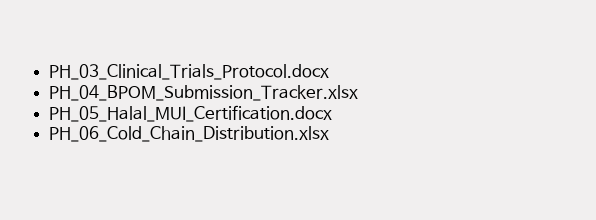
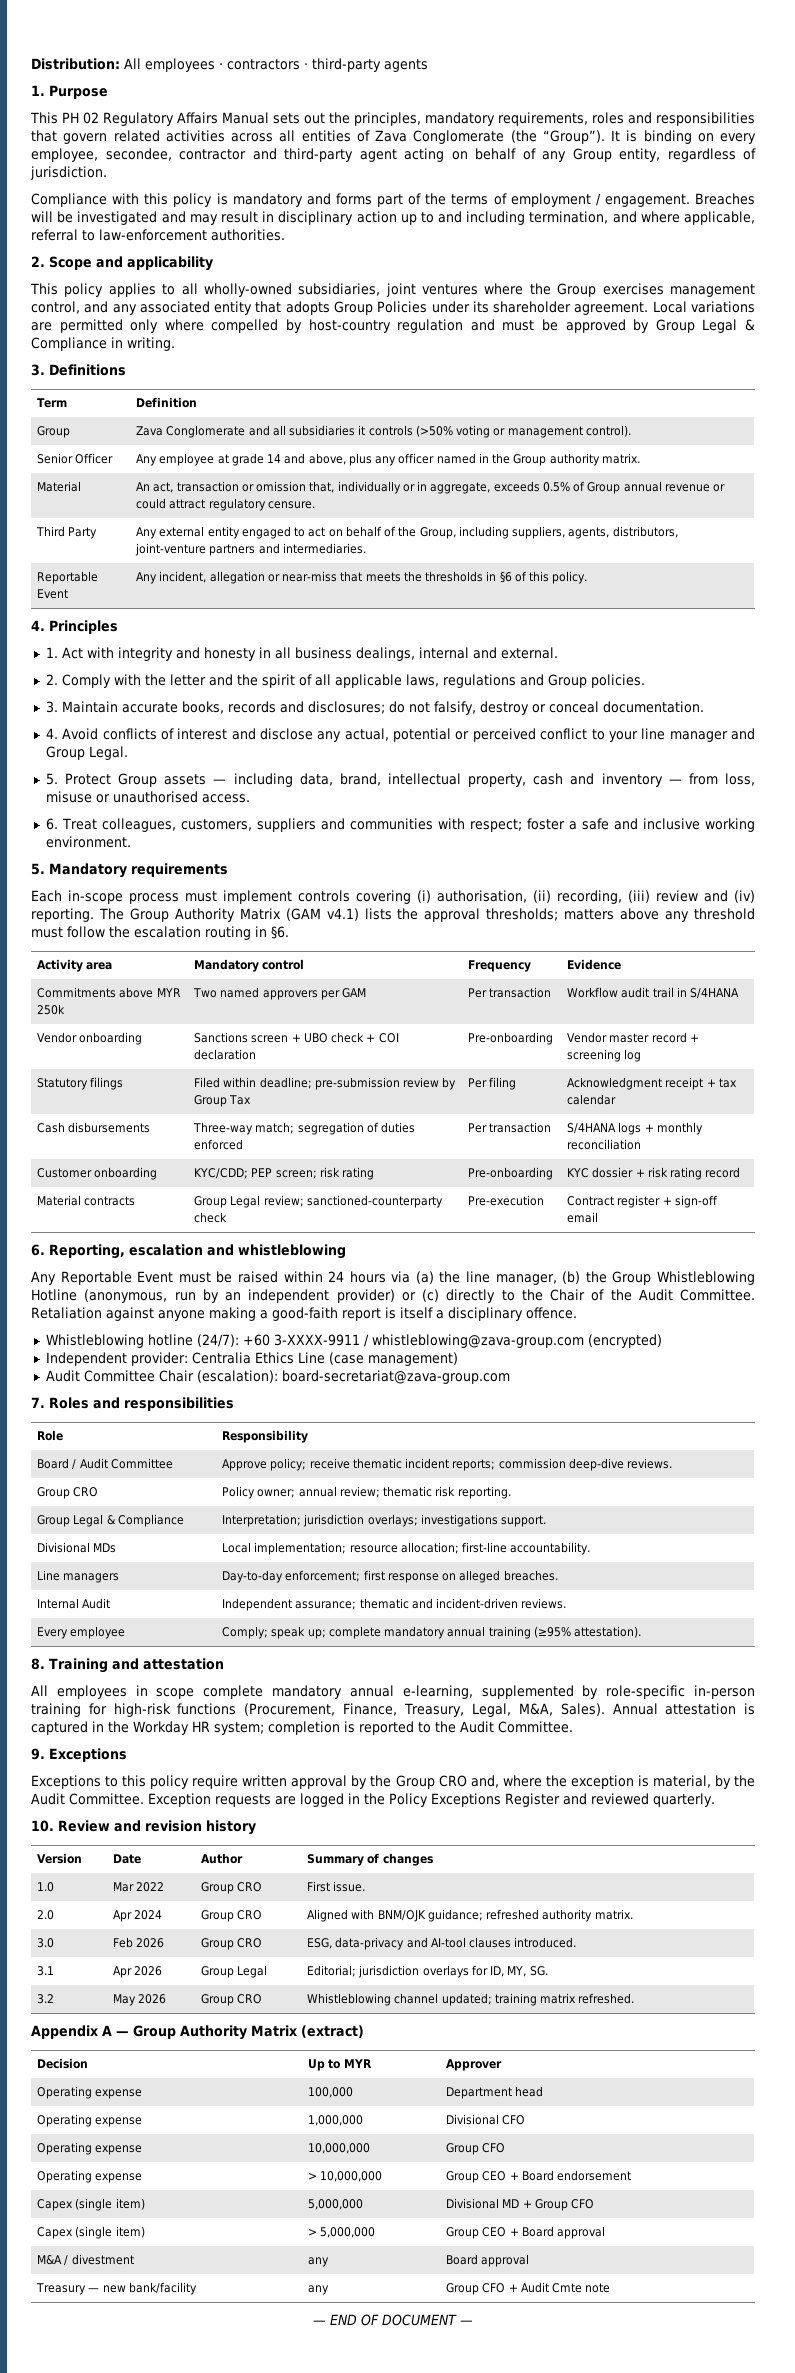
[49,64,330,80] [49,85,359,101] [49,105,333,122] [49,126,330,142] PH_03_Clinical_Trials_Protocol.docx // PH_04_BPOM_Submission_Tracker.xlsx // PH_05_Halal_MUI_Certification.docx // PH_06_Cold_Chain_Distribution.xlsx -> [31,58,428,72] [31,85,108,99] [30,112,755,126] [31,130,756,144] [31,148,756,162] [30,166,107,180] [31,193,755,207] [31,211,755,225] [31,229,285,241] [31,256,213,271] [30,283,755,297] [31,301,756,315] [31,319,756,333] [31,337,175,351] [31,364,126,376] [37,398,68,408] [136,397,198,408] [37,426,71,438] [136,425,631,438] [37,453,114,464] [136,453,640,466] [37,481,82,492] [136,481,725,494] [136,498,315,511] [36,526,98,539] [136,526,678,539] [135,543,366,556] [37,571,99,584] [37,589,69,599] [136,571,588,584] [31,620,118,634] [45,647,558,661] [45,674,645,688] [45,701,704,715] [45,728,756,742] [45,746,128,760] [45,773,755,787] [45,791,250,803] [45,818,755,832] [45,836,131,848] [31,863,228,878] [31,890,755,904] [31,908,756,922] [31,926,289,940] [37,959,113,972] [194,959,305,972] [468,960,532,972] [567,959,622,970] [37,987,181,998] [37,1004,66,1015] [193,987,367,1000] [468,987,552,998] [567,987,740,999] [37,1032,143,1045] [194,1032,399,1043] [194,1049,257,1060] [468,1032,554,1045] [567,1032,699,1043] [567,1049,642,1062] [37,1077,124,1090] [194,1077,457,1090] [194,1095,252,1107] [468,1077,517,1090] [567,1077,737,1090] [567,1094,617,1105] [37,1122,151,1133] [193,1122,416,1135] [194,1139,244,1150] [468,1122,552,1133] [567,1122,703,1135] [567,1139,642,1150] [37,1167,158,1180] [194,1167,375,1180] [468,1167,554,1180] [567,1167,741,1180] [37,1195,136,1206] [194,1195,443,1208] [194,1212,228,1223] [468,1195,545,1206] [567,1195,718,1208] [567,1212,599,1223] [31,1244,346,1259] [31,1271,755,1285] [31,1289,755,1303] [31,1307,577,1321] [45,1334,662,1348] [45,1352,458,1366] [45,1370,510,1384] [31,1397,234,1411] [37,1430,64,1441] [222,1430,309,1443] [37,1458,173,1470] [222,1458,673,1471] [37,1487,99,1499] [222,1486,511,1499] [37,1514,184,1527] [222,1514,547,1527] [37,1542,117,1553] [222,1542,591,1555] [37,1570,120,1583] [222,1570,558,1583] [37,1598,111,1609] [222,1598,567,1611] [37,1626,126,1639] [222,1626,642,1639] [31,1658,224,1673] [31,1685,756,1699] [31,1703,755,1717] [31,1721,573,1735] [31,1748,127,1762] [31,1775,755,1789] [31,1793,715,1807] [31,1820,256,1835] [37,1853,83,1864] [113,1854,142,1864] [201,1853,244,1864] [307,1853,433,1866] [37,1882,55,1892] [113,1882,165,1892] [201,1882,263,1894] [307,1881,366,1892] [37,1910,55,1920] [113,1910,163,1922] [201,1910,263,1922] [307,1909,633,1922] [37,1938,55,1948] [113,1937,165,1948] [201,1938,263,1950] [307,1937,577,1950] [37,1966,55,1976] [113,1966,163,1978] [201,1965,268,1978] [307,1965,548,1978] [37,1994,55,2004] [113,1994,167,2006] [201,1994,263,2006] [307,1993,635,2006] [31,2025,364,2040] [37,2058,89,2069] [308,2059,372,2071] [446,2059,503,2071] [37,2086,143,2099] [308,2087,354,2098] [446,2086,544,2099] [37,2114,143,2127] [308,2115,364,2126] [446,2114,526,2125] [37,2142,143,2155] [308,2143,371,2154] [446,2143,506,2155] [37,2170,143,2183] [308,2171,383,2182] [446,2170,632,2183] [37,2198,145,2211] [308,2199,364,2210] [446,2198,595,2211] [37,2226,145,2239] [308,2227,376,2238] [446,2226,606,2239] [37,2254,134,2266] [308,2257,330,2267] [446,2254,530,2267] [36,2282,197,2295] [308,2285,330,2295] [446,2282,611,2295] [313,2314,473,2326] Distribution: All employees · contractors · third-party agents // 1. Purpose // This PH 02 Regulatory Affairs Manual sets out the principles, mandatory requirements, roles and responsibilities that govern related activities across all entities of Zava Conglomerate (the “Group”). It is binding on every employee, secondee, contractor and third-party agent acting on behalf of any Group entity, regardless of jurisdiction. // Compliance with this policy is mandatory and forms part of the terms of employment / engagement. Breaches will be investigated and may result in disciplinary action up to and including termination, and where applicable, referral to law-enforcement authorities. // 2. Scope and applicability // This policy applies to all wholly-owned subsidiaries, joint ventures where the Group exercises management control, and any associated entity that adopts Group Policies under its shareholder agreement. Local variations are permitted only where compelled by host-country regulation and must be approved by Group Legal & Compliance in writing. // 3. Definitions // Term | Definition // Group | Zava Conglomerate and all subsidiaries it controls (>50% voting or management control). // Senior Officer | Any employee at grade 14 and above, plus any officer named in the Group authority matrix. // Material | An act, transaction or omission that, individually or in aggregate, exceeds 0.5% of Group annual revenue or could attract regulatory censure. // Third Party | Any external entity engaged to act on behalf of the Group, including suppliers, agents, distributors, joint-venture partners and intermediaries. // Reportable Event | Any incident, allegation or near-miss that meets the thresholds in §6 of this policy. // 4. Principles // 1. Act with integrity and honesty in all business dealings, internal and external. // 2. Comply with the letter and the spirit of all applicable laws, regulations and Group policies. // 3. Maintain accurate books, records and disclosures; do not falsify, destroy or conceal documentation. // 4. Avoid conflicts of interest and disclose any actual, potential or perceived conflict to your line manager and Group Legal. // 5. Protect Group assets — including data, brand, intellectual property, cash and inventory — from loss, misuse or unauthorised access. // 6. Treat colleagues, customers, suppliers and communities with respect; foster a safe and inclusive working environment. // 5. Mandatory requirements // Each in-scope process must implement controls covering (i) authorisation, (ii) recording, (iii) review and (iv) reporting. The Group Authority Matrix (GAM v4.1) lists the approval thresholds; matters above any threshold must follow the escalation routing in §6. // Activity area | Mandatory control | Frequency | Evidence // Commitments above MYR 250k | Two named approvers per GAM | Per transaction | Workflow audit trail in S/4HANA // Vendor onboarding | Sanctions screen + UBO check + COI declaration | Pre-onboarding | Vendor master record + screening log // Statutory filings | Filed within deadline; pre-submission review by Group Tax | Per filing | Acknowledgment receipt + tax calendar // Cash disbursements | Three-way match; segregation of duties enforced | Per transaction | S/4HANA logs + monthly reconciliation // Customer onboarding | KYC/CDD; PEP screen; risk rating | Pre-onboarding | KYC dossier + risk rating record // Material contracts | Group Legal review; sanctioned-counterparty check | Pre-execution | Contract register + sign-off email // 6. Reporting, escalation and whistleblowing // Any Reportable Event must be raised within 24 hours via (a) the line manager, (b) the Group Whistleblowing Hotline (anonymous, run by an independent provider) or (c) directly to the Chair of the Audit Committee. Retaliation against anyone making a good-faith report is itself a disciplinary offence. // Whistleblowing hotline (24/7): +60 3-XXXX-9911 / whistleblowing@zava-group.com (encrypted) // Independent provider: Centralia Ethics Line (case management) // Audit Committee Chair (escalation): board-secretariat@zava-group.com // 7. Roles and responsibilities // Role | Responsibility // Board / Audit Committee | Approve policy; receive thematic incident reports; commission deep-dive reviews. // Group CRO | Policy owner; annual review; thematic risk reporting. // Group Legal & Compliance | Interpretation; jurisdiction overlays; investigations support. // Divisional MDs | Local implementation; resource allocation; first-line accountability. // Line managers | Day-to-day enforcement; first response on alleged breaches. // Internal Audit | Independent assurance; thematic and incident-driven reviews. // Every employee | Comply; speak up; complete mandatory annual training (≥95% attestation). // 8. Training and attestation // All employees in scope complete mandatory annual e-learning, supplemented by role-specific in-person training for high-risk functions (Procurement, Finance, Treasury, Legal, M&A, Sales). Annual attestation is captured in the Workday HR system; completion is reported to the Audit Committee. // 9. Exceptions // Exceptions to this policy require written approval by the Group CRO and, where the exception is material, by the Audit Committee. Exception requests are logged in the Policy Exceptions Register and reviewed quarterly. // 10. Review and revision history // Version | Date | Author | Summary of changes // 1.0 | Mar 2022 | Group CRO | First issue. // 2.0 | Apr 2024 | Group CRO | Aligned with BNM/OJK guidance; refreshed authority matrix. // 3.0 | Feb 2026 | Group CRO | ESG, data-privacy and AI-tool clauses introduced. // 3.1 | Apr 2026 | Group Legal | Editorial; jurisdiction overlays for ID, MY, SG. // 3.2 | May 2026 | Group CRO | Whistleblowing channel updated; training matrix refreshed. // Appendix A — Group Authority Matrix (extract) // Decision | Up to MYR | Approver // Operating expense | 100,000 | Department head // Operating expense | 1,000,000 | Divisional CFO // Operating expense | 10,000,000 | Group CFO // Operating expense | > 10,000,000 | Group CEO + Board endorsement // Capex (single item) | 5,000,000 | Divisional MD + Group CFO // Capex (single item) | > 5,000,000 | Group CEO + Board approval // M&A / divestment | any | Board approval // Treasury — new bank/facility | any | Group CFO + Audit Cmte note // — END OF DOCUMENT —

